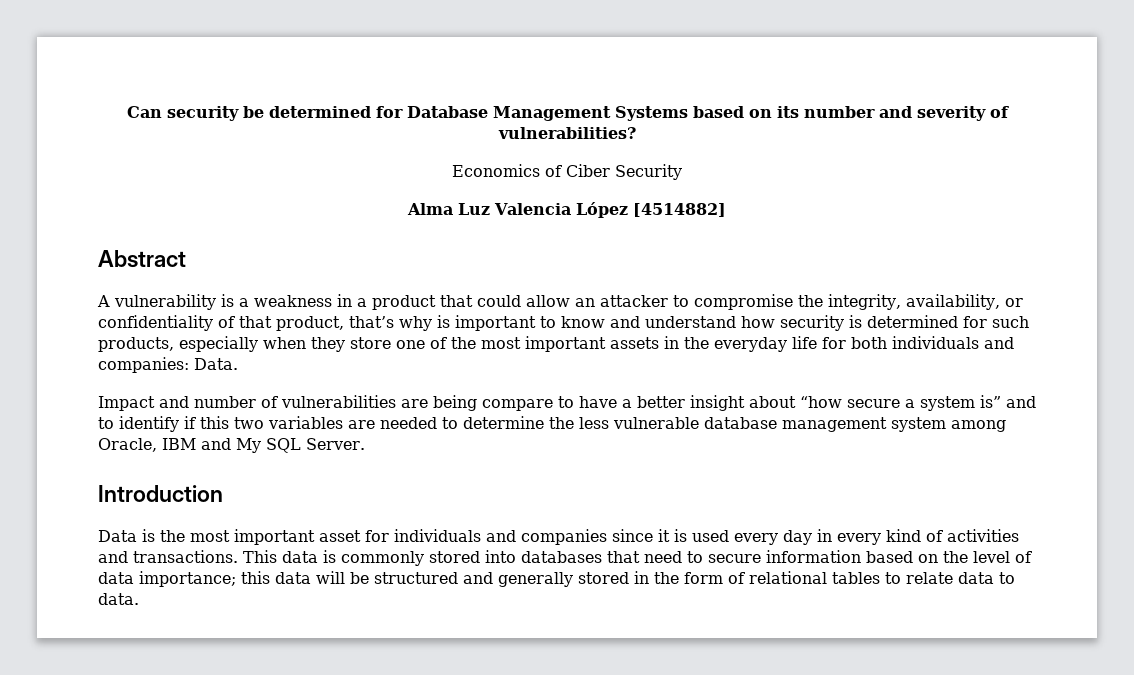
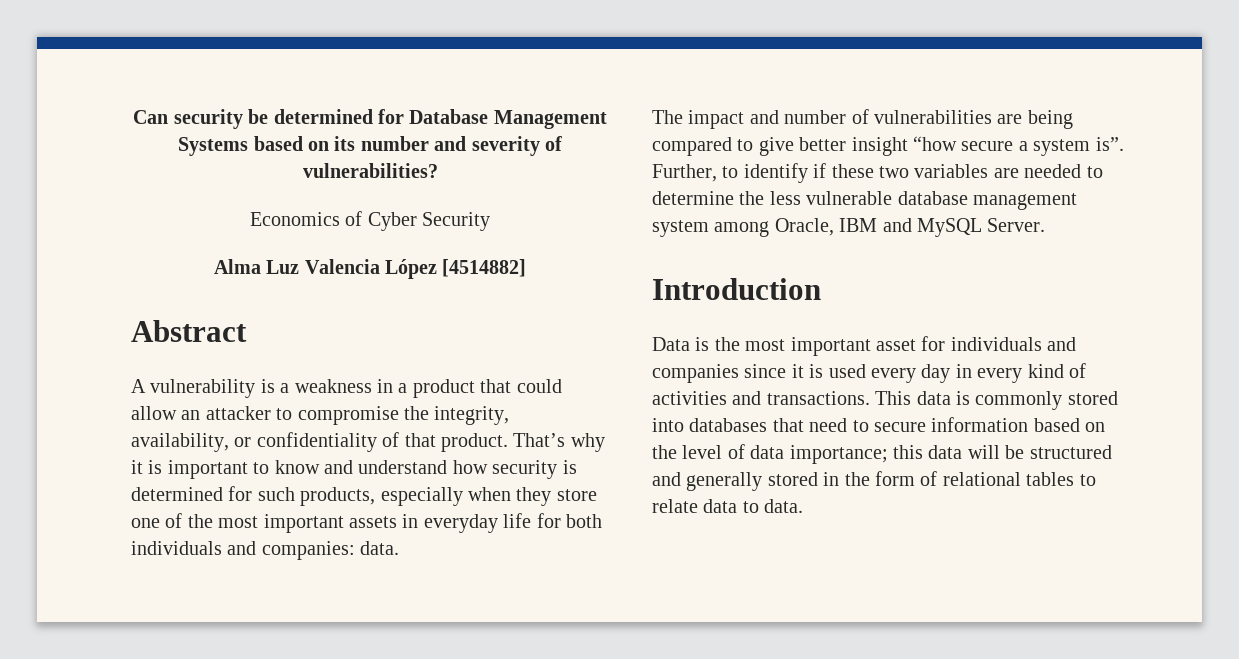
[566,164,610,177] Ciber -> [367,212,417,231] Cyber
[276,316,432,331] product, that’s why -> [441,433,605,452] [131,460,143,474] product. That’s why it
[684,337,709,349] the -> (419, 521) none
[194,358,238,370] [98,396,155,411] Data. // Impact -> [360,541,400,555] [652,110,745,129] data. // The impact
[482,396,632,411] compare to have a -> [652,137,794,156] compared to give
[749,396,796,408] about -> (908, 146) none
[980,395,1036,408] is” and -> [1095,137,1124,151] [652,164,717,182] is”. Further,
[200,416,229,429] this -> [831,164,874,178] these
[236,438,301,453] My SQL -> [917,218,982,237] MySQL

